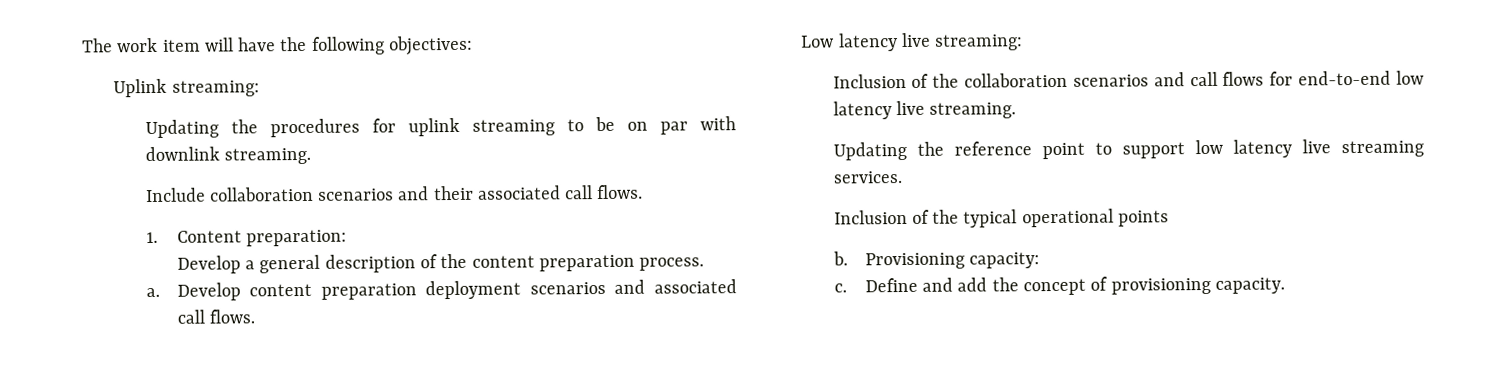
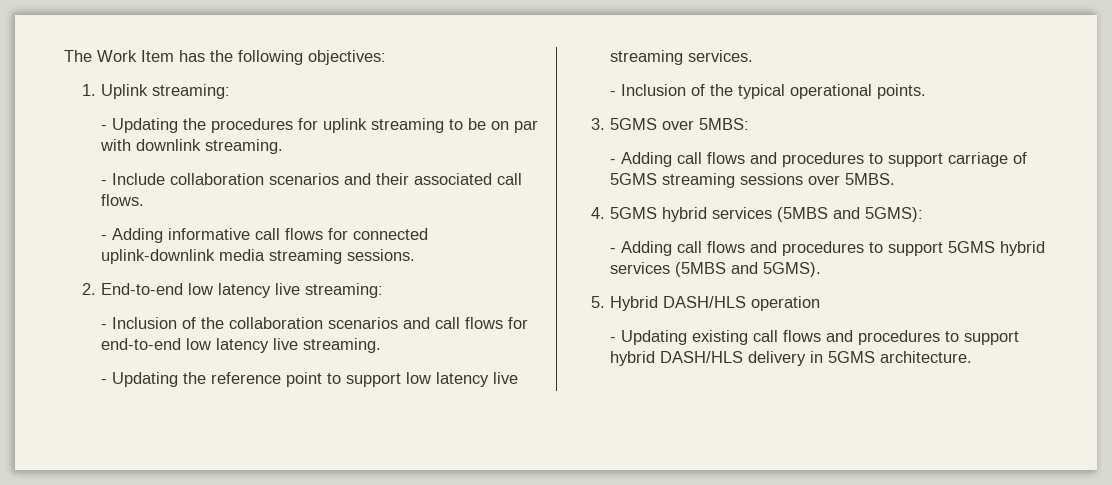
[117,37,277,53] work item will have -> [97,50,205,62] Work Item has
(473, 45) none -> [82,84,97,96] 1.
(260, 88) none -> [100,125,107,130] -
(311, 156) none -> [100,180,107,185] -
[145,229,348,247] [176,253,705,274] [145,279,737,301] [176,309,256,324] [801,35,835,48] 1. Content preparation: // Develop a general description of the content preparation process. // a. Develop content preparation deployment scenarios and associated call flows. // Low -> [100,228,428,243] [100,249,415,264] [82,283,214,295] - Adding informative call flows for connected uplink-downlink media streaming sessions. // 2. End-to-end low
(1024, 42) none -> [100,324,107,329] -
(1017, 110) none -> [100,379,107,384] -
(903, 177) none -> [609,91,616,96] -
[1117,210,1169,227] [832,251,1041,270] [833,276,1285,296] points // b. Provisioning capacity: // c. Define and add the concept of provisioning capacity. -> [876,84,926,99] [591,118,750,130] [609,152,1027,167] [609,173,895,188] [591,207,924,222] [609,241,1045,256] [609,262,821,277] [591,296,821,311] [609,330,1019,345] [609,351,972,366] points. // 3. 5GMS over 5MBS: // - Adding call flows and procedures to support carriage of 5GMS streaming sessions over 5MBS. // 4. 5GMS hybrid services (5MBS and 5GMS): // - Adding call flows and procedures to support 5GMS hybrid services (5MBS and 5GMS). // 5. Hybrid DASH/HLS operation // - Updating existing call flows and procedures to support hybrid DASH/HLS delivery in 5GMS architecture.

